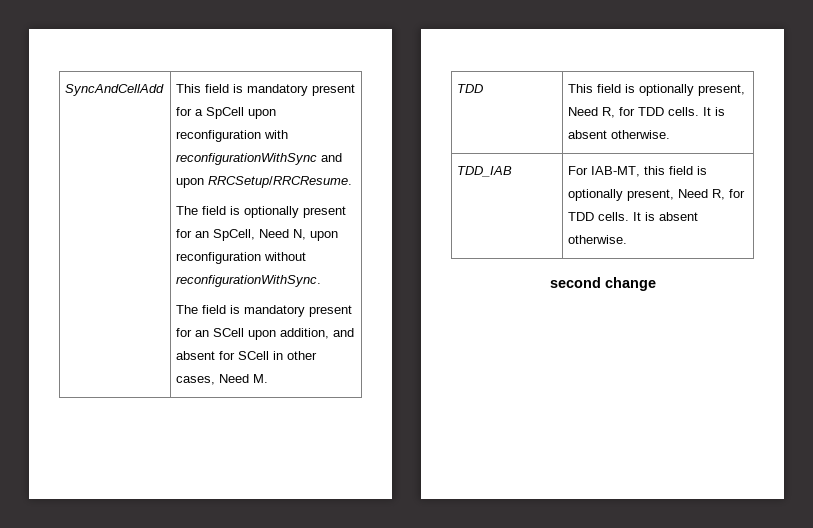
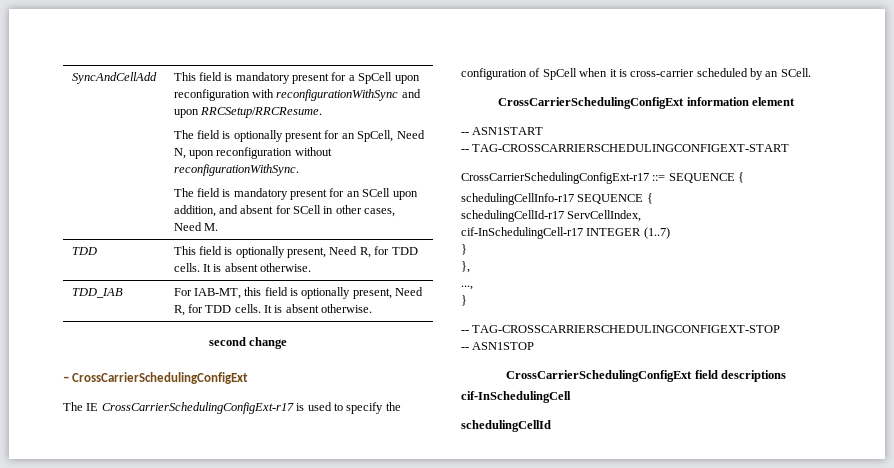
(656, 284) none -> [63,372,249,384] [63,402,401,414] [461,68,811,80] [498,97,795,109] [461,127,544,135] [461,144,790,152] [461,172,745,184] [461,193,653,205] [461,210,642,222] [461,227,670,239] [461,244,467,255] [461,261,470,273] [461,285,473,290] [461,295,467,306] [461,325,781,333] [461,342,535,350] [506,370,786,382] [461,391,571,403] [461,420,551,432] // – CrossCarrierSchedulingConfigExt // The IE CrossCarrierSchedulingConfigExt-r17 is used to specify the configuration of SpCell when it is cross-carrier scheduled by an SCell. // CrossCarrierSchedulingConfigExt information element // -- ASN1START // -- TAG-CROSSCARRIERSCHEDULINGCONFIGEXT-START // CrossCarrierSchedulingConfigExt-r17 ::= SEQUENCE { // schedulingCellInfo-r17 SEQUENCE { // schedulingCellId-r17 ServCellIndex, // cif-InSchedulingCell-r17 INTEGER (1..7) // } // }, // ..., // } // -- TAG-CROSSCARRIERSCHEDULINGCONFIGEXT-STOP // -- ASN1STOP // CrossCarrierSchedulingConfigExt field descriptions // cif-InSchedulingCell // schedulingCellId

